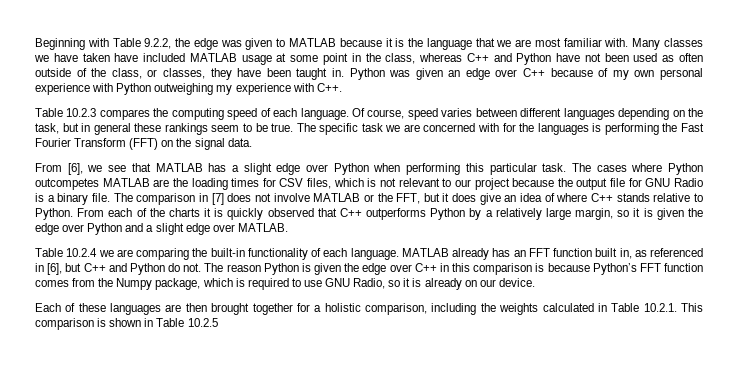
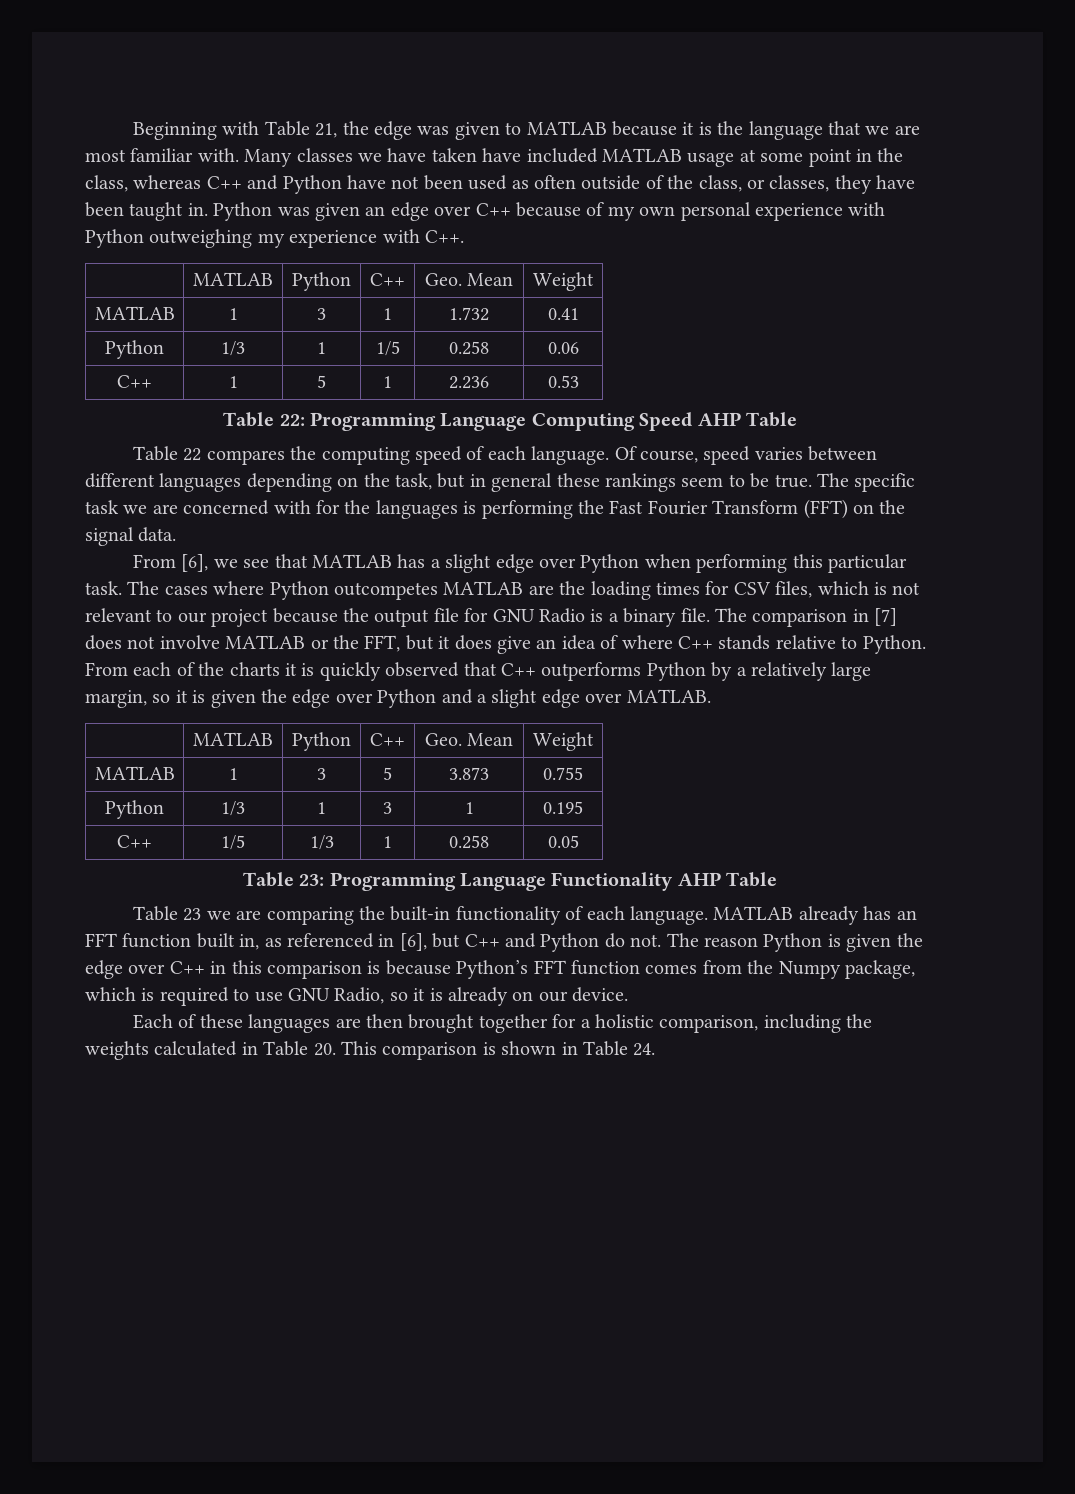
[144,38,172,49] 9.2.2, -> [315,123,338,138] 21,
[35,108,97,117] // Table 10.2.3 -> [193,272,273,286] [292,272,351,291] [369,273,405,286] [424,273,514,286] [533,272,594,291] [94,306,175,320] [228,308,238,320] [317,308,326,320] [382,308,392,320] [448,307,489,321] [547,308,579,320] [105,340,164,359] [221,341,245,356] [317,342,326,354] [375,341,400,356] [448,341,489,355] [547,342,579,354] [117,375,152,388] [228,376,238,388] [317,375,326,388] [382,376,392,388] [448,376,489,389] [547,375,579,388] [223,412,797,431] [132,446,202,461] // | MATLAB | Python | C++ | Geo. Mean | Weight // MATLAB | 1 | 3 | 1 | 1.732 | 0.41 // Python | 1/3 | 1 | 1/5 | 0.258 | 0.06 // C++ | 1 | 5 | 1 | 2.236 | 0.53 // Table 22: Programming Language Computing Speed AHP Table // Table 22
[35,248,98,257] // Table 10.2.4 -> [193,732,273,746] [292,732,351,751] [369,733,405,746] [424,733,514,746] [533,732,594,751] [94,766,175,780] [228,768,238,780] [317,768,326,780] [382,767,392,780] [448,767,489,780] [543,767,583,780] [105,800,164,819] [221,801,245,816] [317,802,326,814] [382,802,392,814] [464,802,474,814] [543,801,583,814] [117,835,152,848] [221,835,245,850] [309,835,334,850] [382,836,392,848] [448,835,489,849] [547,835,579,848] [242,872,778,891] [132,906,202,921] // | MATLAB | Python | C++ | Geo. Mean | Weight // MATLAB | 1 | 3 | 5 | 3.873 | 0.755 // Python | 1/3 | 1 | 3 | 1 | 0.195 // C++ | 1/5 | 1/3 | 1 | 0.258 | 0.05 // Table 23: Programming Language Functionality AHP Table // Table 23
[643,303,677,312] 10.2.1. -> [313,1043,336,1056] 20.
[187,318,218,327] 10.2.5 -> [633,1043,656,1056] 24.

